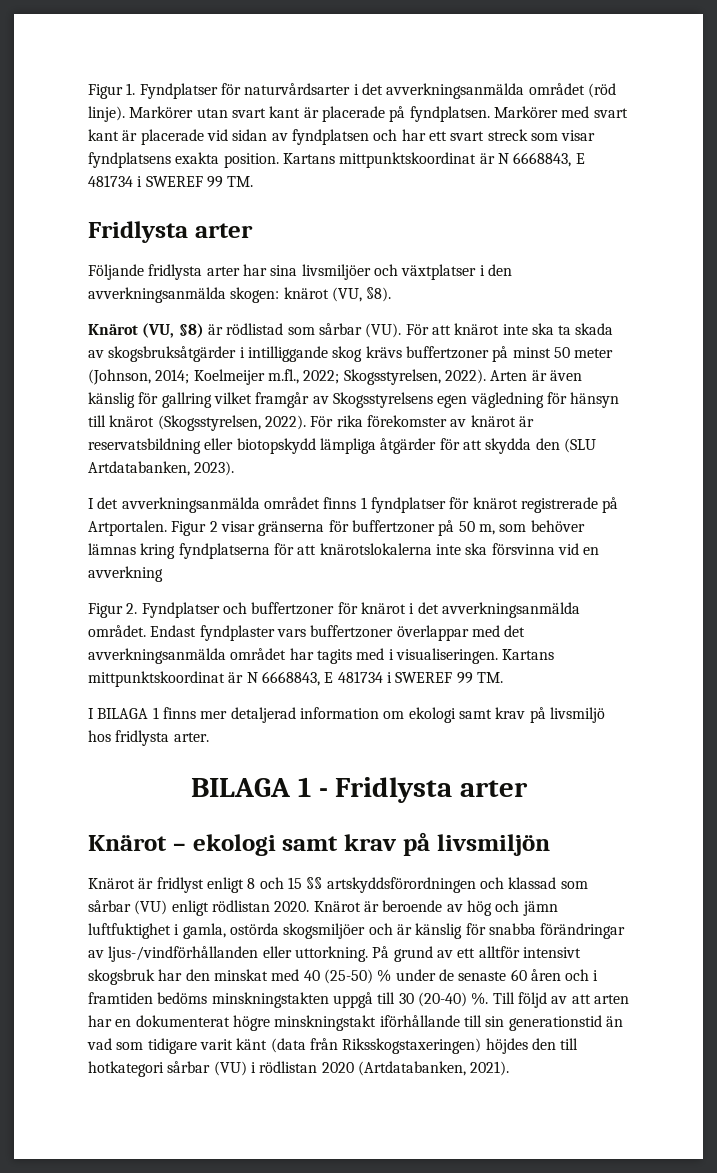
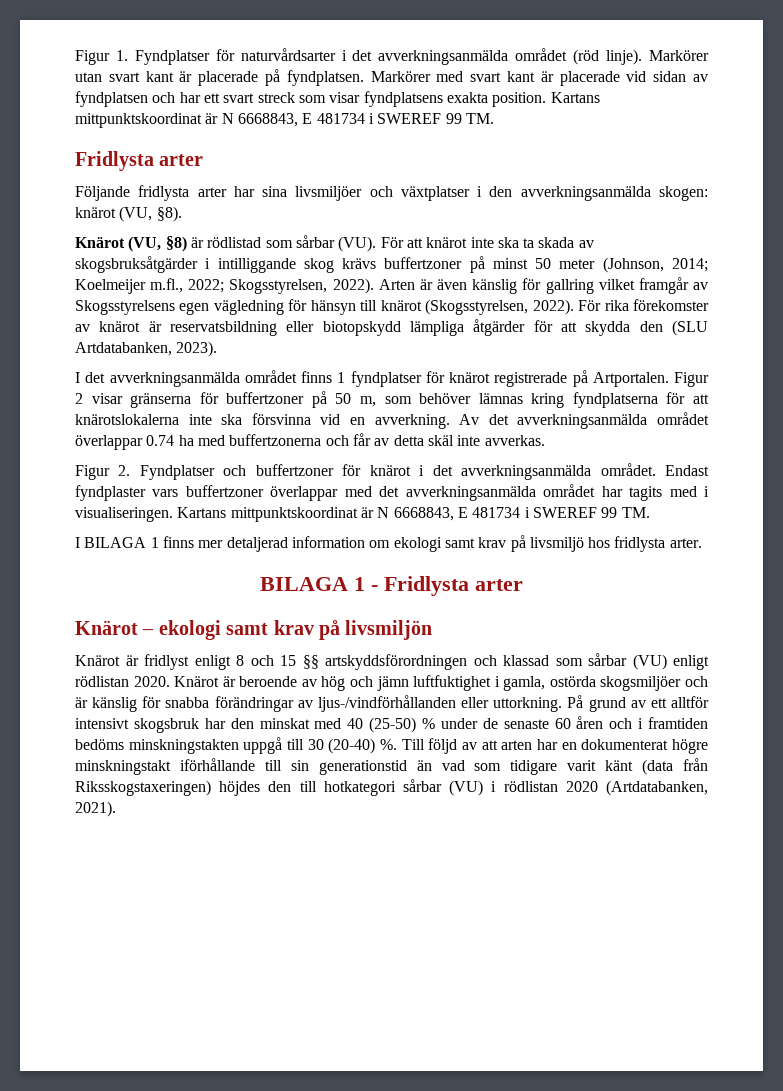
[88,566,163,582] avverkning -> [374,412,710,429] [75,433,545,450] avverkning. Av det avverkningsanmälda området överlappar 0.74 ha med buffertzonerna och får av detta skäl inte avverkas.

